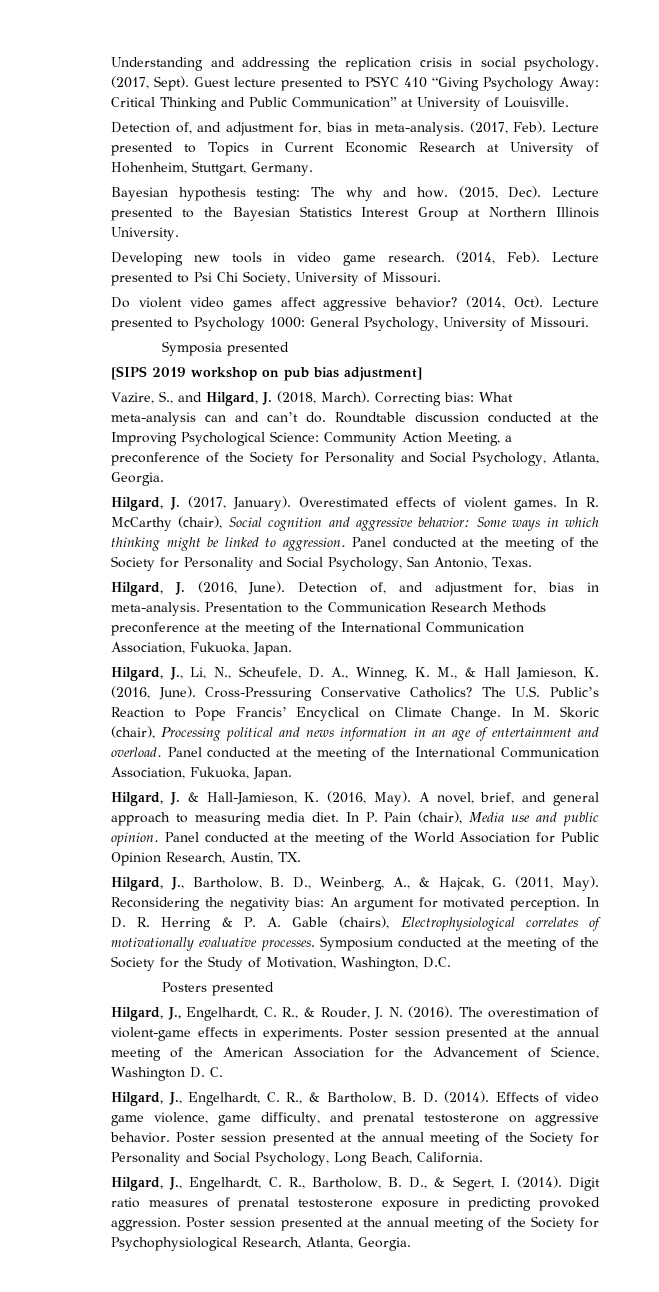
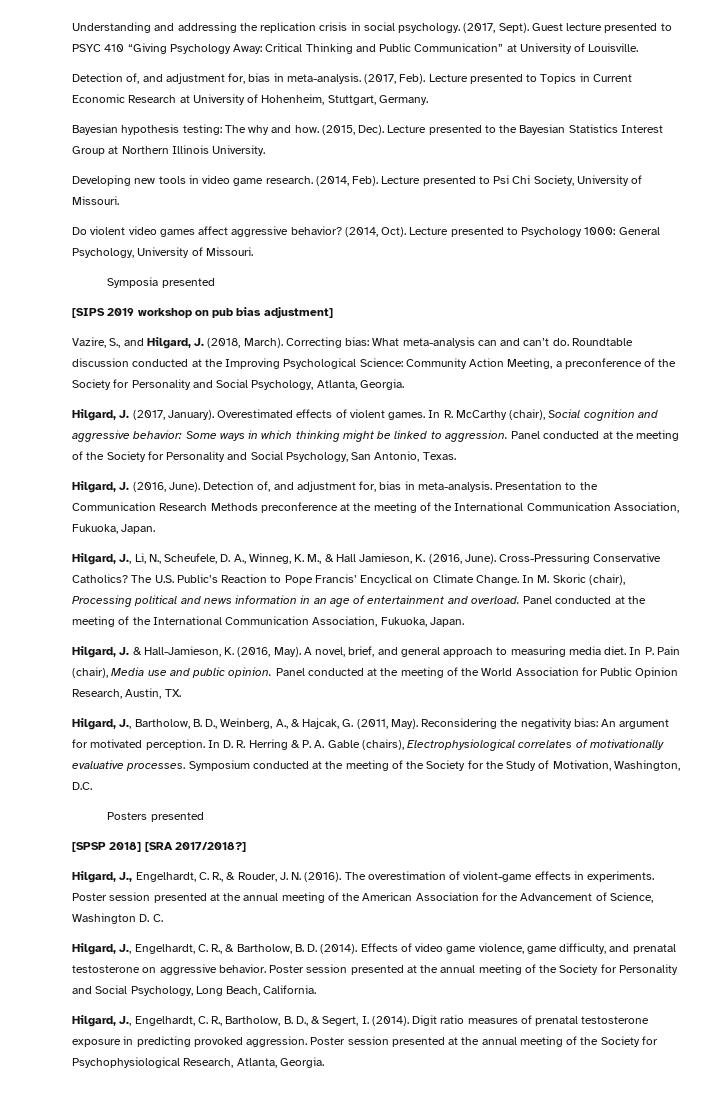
(275, 989) none -> [72,842,246,852] // [SPSP 2018] [SRA 2017/2018?]

